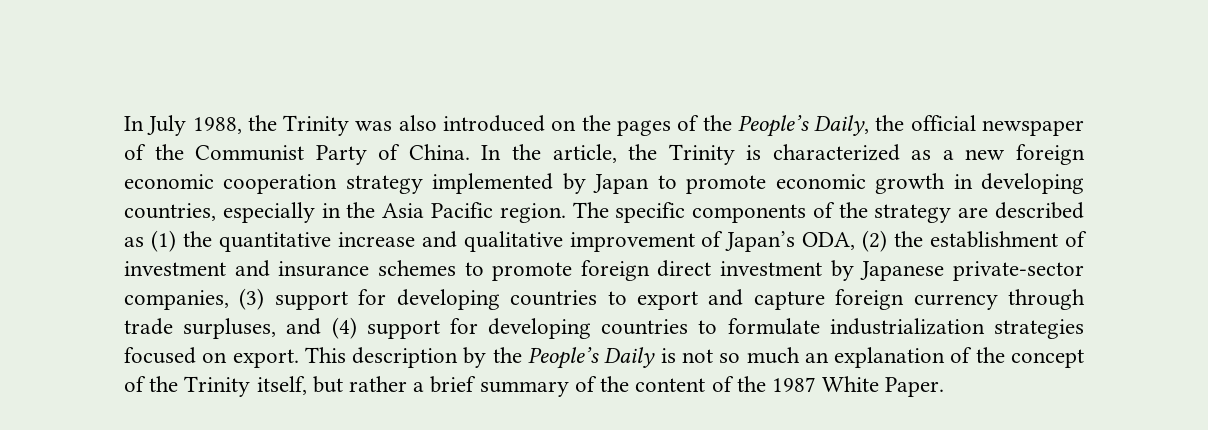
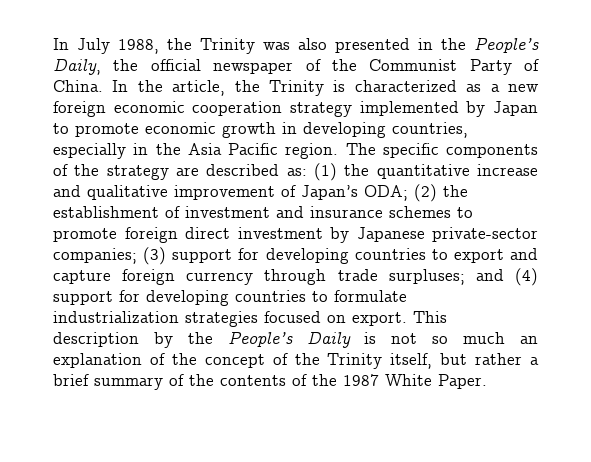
[443,115,700,136] introduced on the pages of -> [335,38,433,53] presented in
[124,237,144,247] as -> [286,168,307,176] as:
[802,232,856,250] ODA, -> [364,185,408,201] ODA;
[124,290,229,310] companies, -> [53,248,137,264] companies;
[183,318,277,339] surpluses, -> [388,269,465,285] surpluses;
[635,378,706,392] content -> [220,375,286,386] contents

